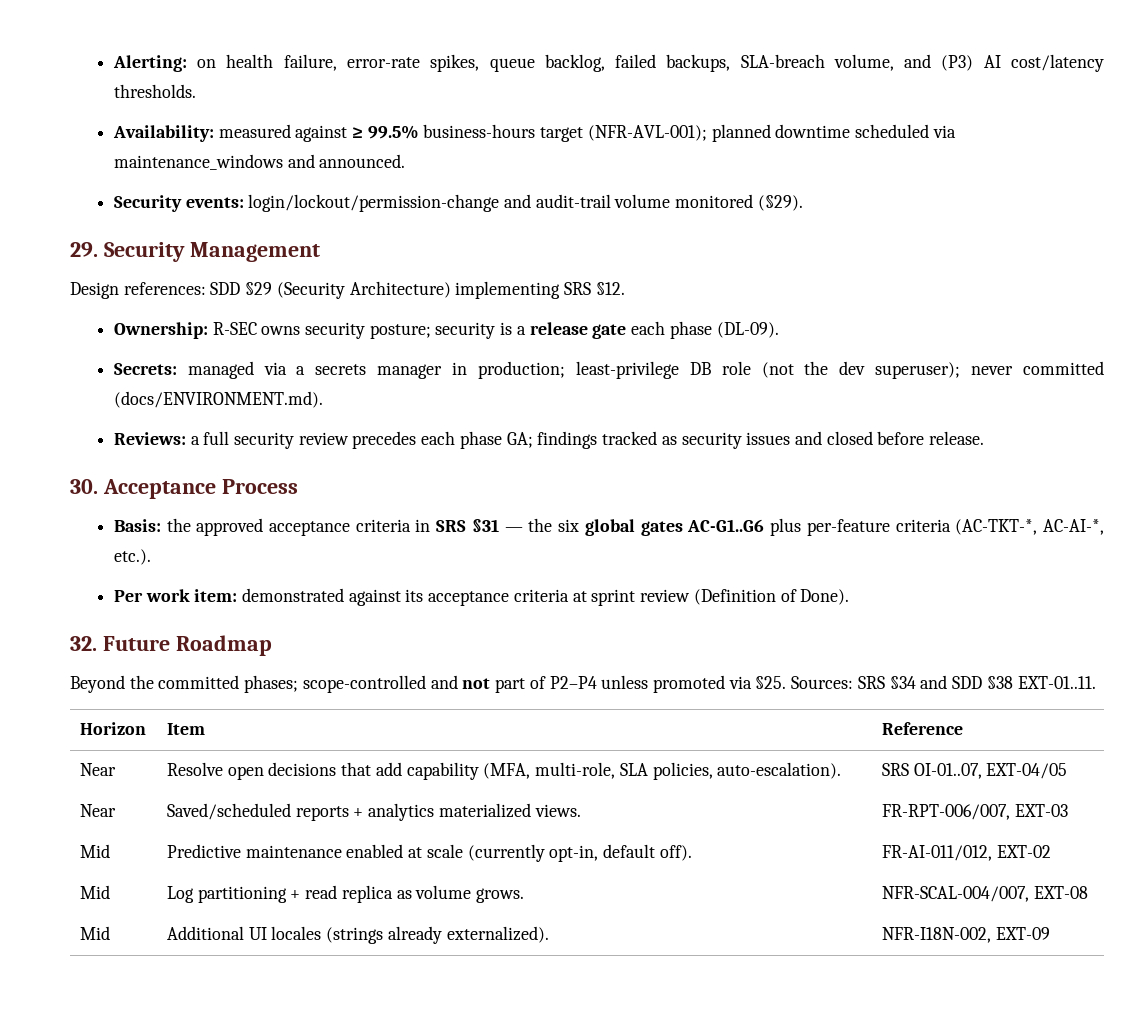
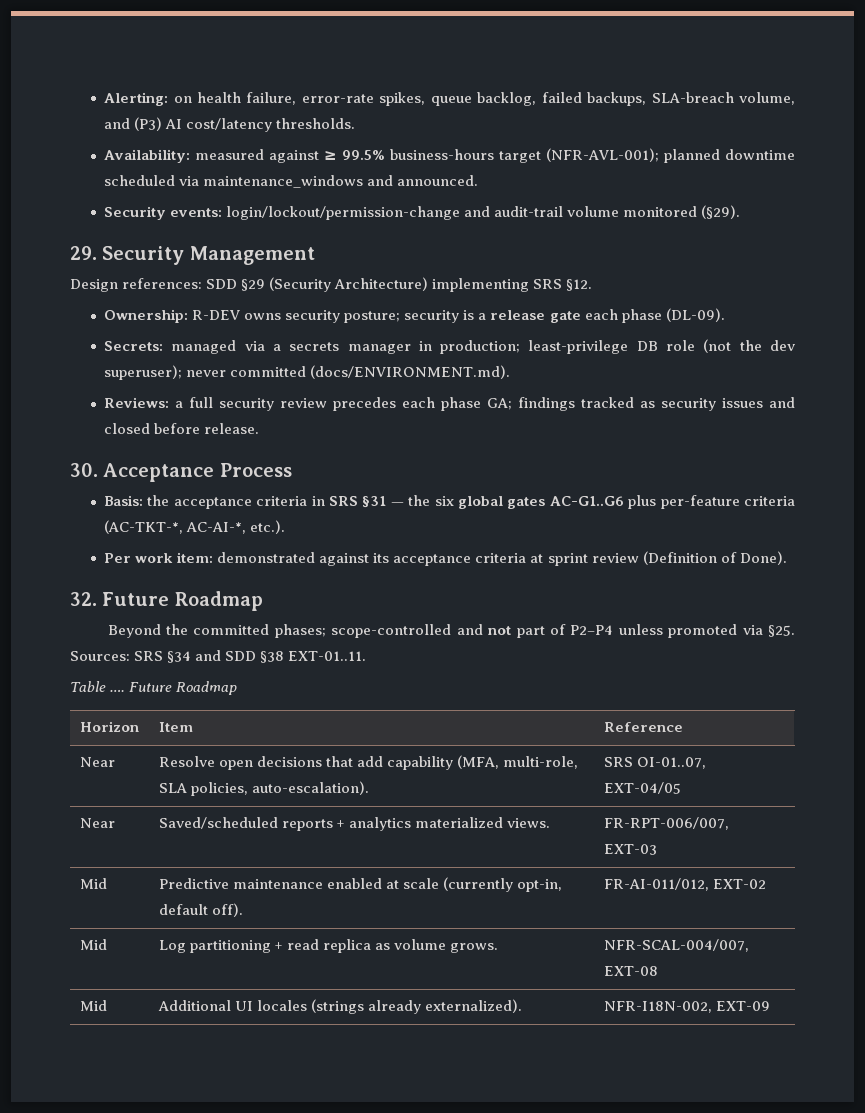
[212,322,257,335] R-SEC -> [192,310,241,320] R-DEV
[196,518,264,536] approved -> (170, 500) none
(1096, 682) none -> [70,681,238,695] // Table …. Future Roadmap

